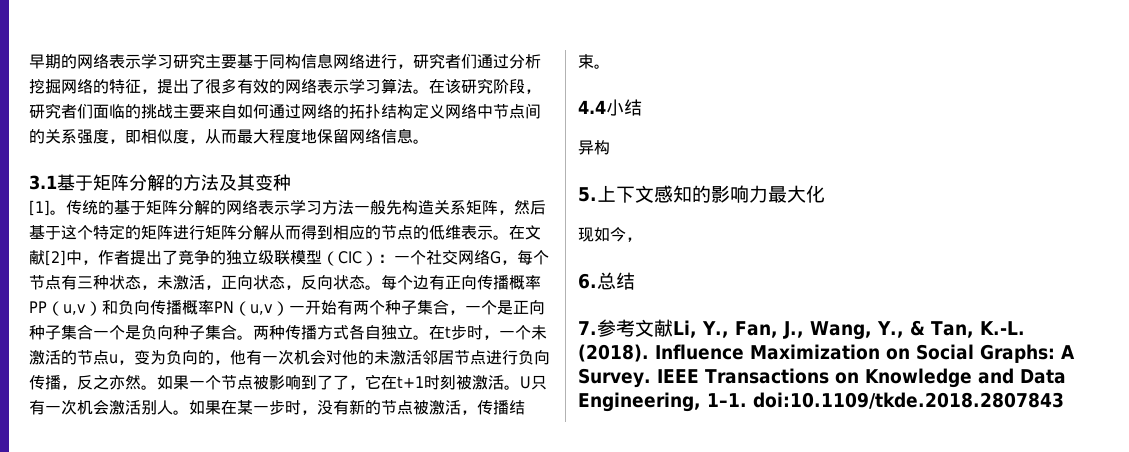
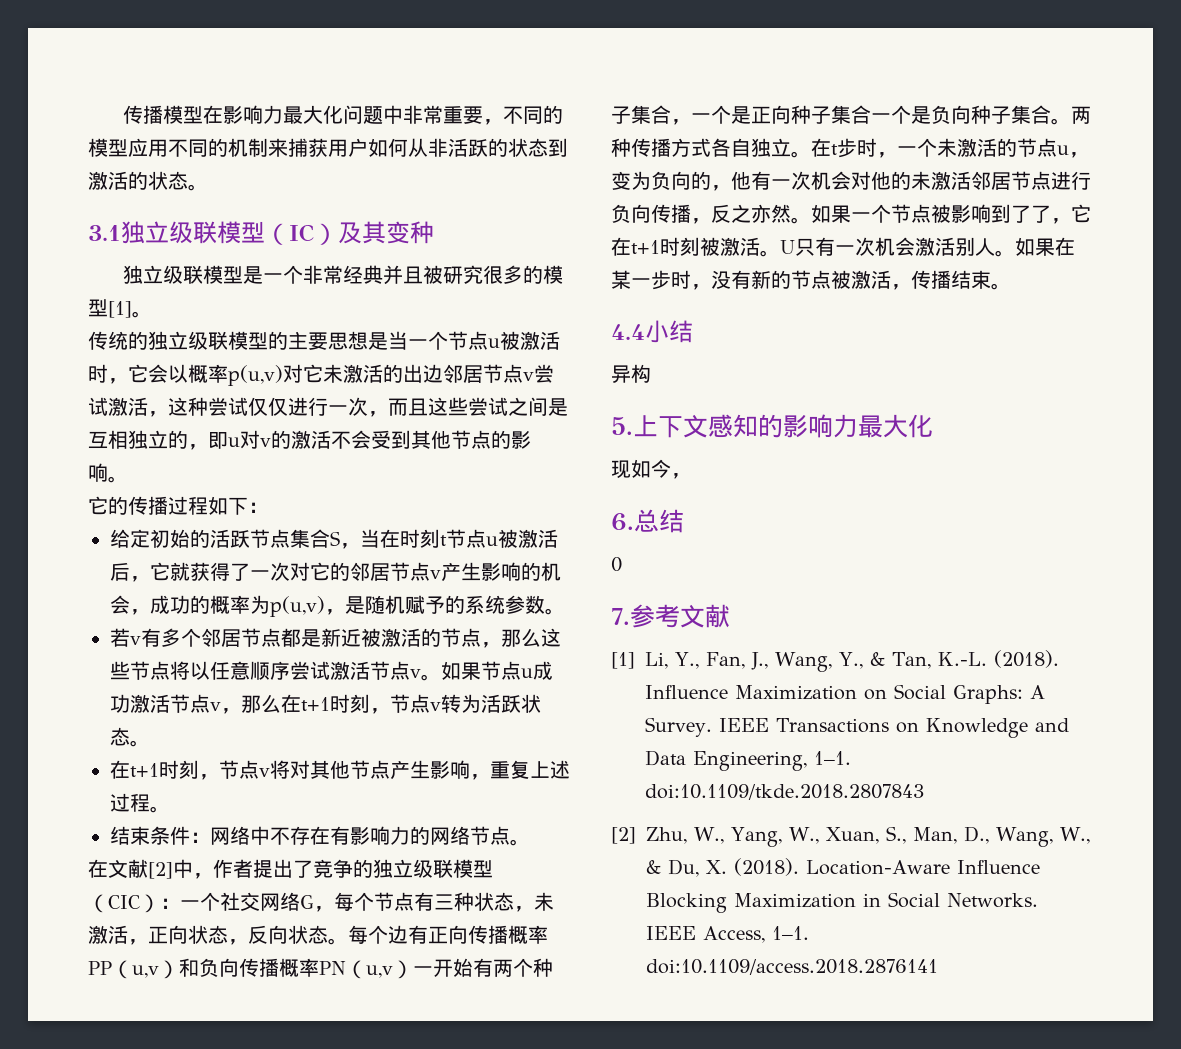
[29,53,541,69] [29,78,541,94] [29,103,541,119] [29,128,429,144] [29,174,291,191] [29,199,546,216] [29,224,509,240] 早期的网络表示学习研究主要基于同构信息网络进行，研究者们通过分析挖掘网络的特征，提出了很多有效的网络表示学习算法。在该研究阶段，研究者们面临的挑战主要来自如何通过网络的拓扑结构定义网络中节点间的关系强度，即相似度，从而最大程度地保留网络信息。 // 3.1基于矩阵分解的方法及其变种 // [1]。传统的基于矩阵分解的网络表示学习方法一般先构造关系矩阵，然后基于这个特定的矩阵进行矩阵分解从而得到相应的节点的低维表示。 -> [123,105,564,125] [88,138,568,157] [88,171,208,191] [88,221,434,245] [123,265,564,285] [88,299,152,318] [88,331,560,350] [88,364,554,386] [88,397,568,417] [88,430,531,450] [88,463,128,483] [88,496,268,515] [110,529,558,549] [110,562,561,582] [110,595,565,617] [110,628,561,648] [110,661,553,681] [110,694,541,714] [110,727,150,747] [110,760,570,780] [110,793,170,813] [110,826,530,846] 传播模型在影响力最大化问题中非常重要，不同的模型应用不同的机制来捕获用户如何从非活跃的状态到激活的状态。 // 3.1独立级联模型（IC）及其变种 // 独立级联模型是一个非常经典并且被研究很多的模型[1]。 // 传统的独立级联模型的主要思想是当一个节点u被激活时，它会以概率p(u,v)对它未激活的出边邻居节点v尝试激活，这种尝试仅仅进行一次，而且这些尝试之间是互相独立的，即u对v的激活不会受到其他节点的影响。 // 它的传播过程如下： // 给定初始的活跃节点集合S，当在时刻t节点u被激活后，它就获得了一次对它的邻居节点v产生影响的机会，成功的概率为p(u,v)，是随机赋予的系统参数。 // 若v有多个邻居节点都是新近被激活的节点，那么这些节点将以任意顺序尝试激活节点v。如果节点u成功激活节点v，那么在t+1时刻，节点v转为活跃状态。 // 在t+1时刻，节点v将对其他节点产生影响，重复上述过程。 // 结束条件：网络中不存在有影响力的网络节点。 //
(635, 281) none -> [611,557,622,572] // 0
(673, 328) none -> [611,652,635,669] // [1]
(1064, 400) none -> [611,826,1090,847] [646,858,1040,877] [646,892,1038,913] [646,926,809,943] [646,959,938,975] // [2] Zhu, W., Yang, W., Xuan, S., Man, D., Wang, W., & Du, X. (2018). Location-Aware Influence Blocking Maximization in Social Networks. IEEE Access, 1–1. doi:10.1109/access.2018.2876141

